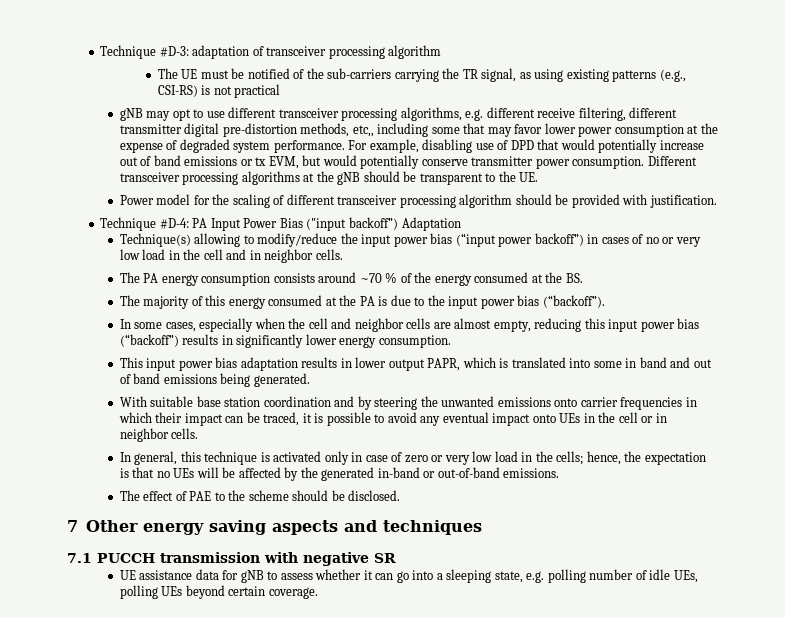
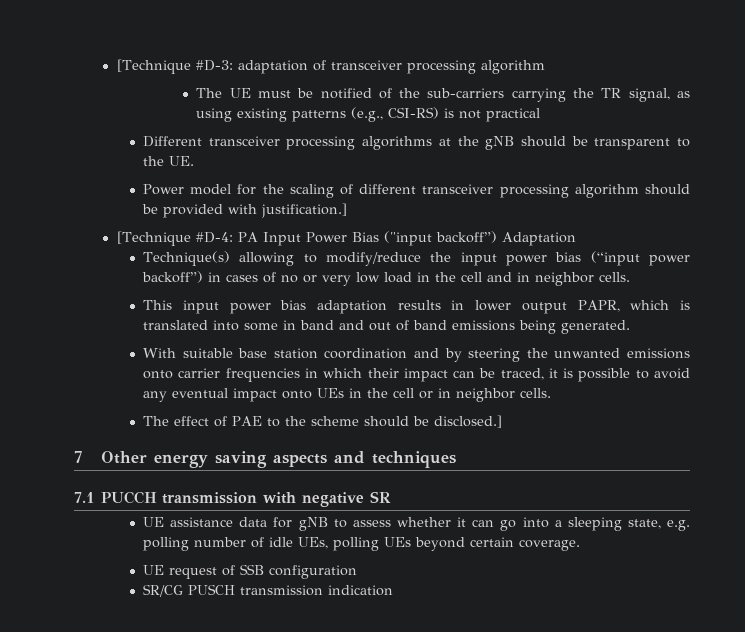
[100,45,157,59] Technique -> [116,59,191,74] [Technique
[119,107,678,121] [119,123,718,137] [119,139,704,153] [119,155,645,169] gNB may opt to use different transceiver processing algorithms, e.g. different receive filtering, different transmitter digital pre-distortion methods, etc,, including some that may favor lower power consumption at the expense of degraded system performance. For example, disabling use of DPD that would potentially increase out of band emissions or tx EVM, but would potentially conserve transmitter power consumption. -> (541, 115) none
[649,195,717,208] [100,217,157,231] justification. // Technique -> [261,203,348,218] [116,231,191,246] justification.] // [Technique
[119,272,583,286] [119,295,605,309] [119,318,700,332] [119,334,451,348] // The PA energy consumption consists around ~70 % of the energy consumed at the BS. // The majority of this energy consumed at the PA is due to the input power bias (“backoff”). // In some cases, especially when the cell and neighbor cells are almost empty, reducing this input power bias (“backoff”) results in significantly lower energy consumption. -> (631, 277) none
[119,451,706,465] [119,467,560,481] // In general, this technique is activated only in case of zero or very low load in the cells; hence, the expectation is that no UEs will be affected by the generated in-band or out-of-band emissions. -> (552, 393) none
[348,490,401,501] disclosed. -> [434,415,503,428] disclosed.]
(318, 593) none -> [143,564,358,579] [143,584,394,597] // UE request of SSB configuration // SR/CG PUSCH transmission indication

